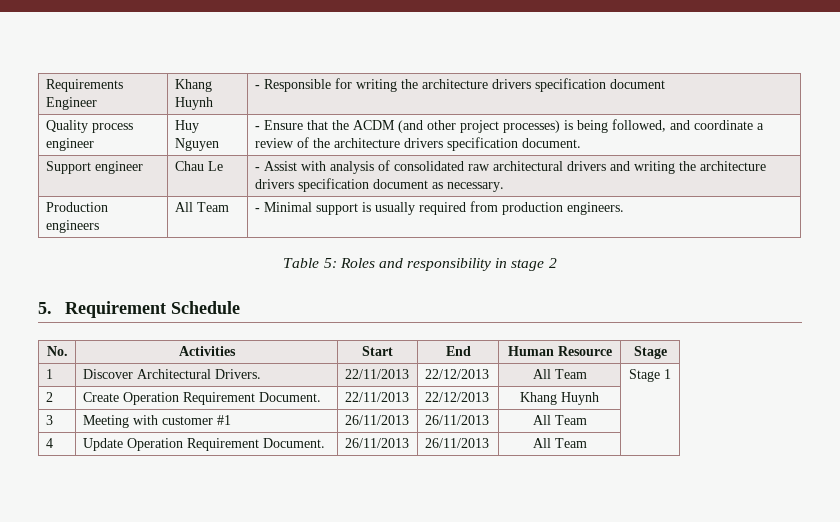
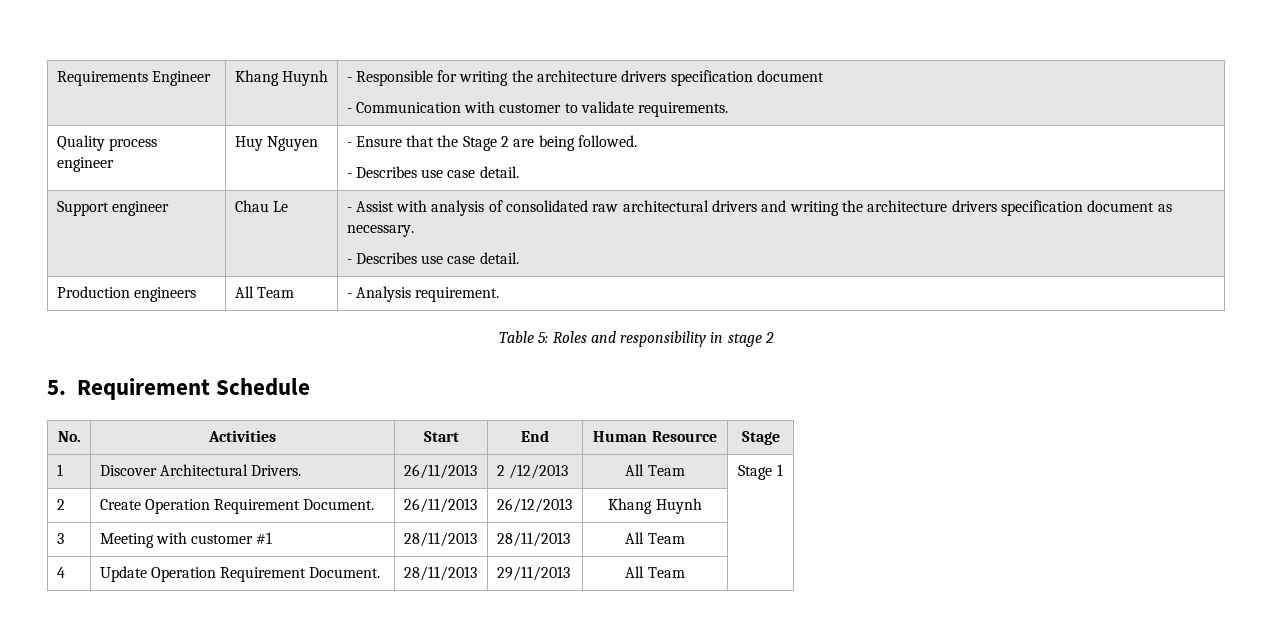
(665, 84) none -> [346,101,729,117] // - Communication with customer to validate requirements.
[352,119,764,133] [254,137,581,151] ACDM (and other project processes) is being followed, and coordinate a review of the architecture drivers specification document. -> [462,135,638,151] [346,166,519,178] Stage 2 are being followed. // - Describes use case detail.
(504, 187) none -> [346,252,519,264] // - Describes use case detail.
[263,201,624,215] Minimal support is usually required from production engineers. -> [355,286,500,302] Analysis requirement.
[344,369,409,379] [424,369,489,379] 22/11/2013 | 22/12/2013 -> [403,464,477,479] [496,464,568,479] 26/11/2013 | 2 /12/2013
[344,392,409,402] [424,392,489,402] 22/11/2013 | 22/12/2013 -> [403,498,477,513] [496,498,572,513] 26/11/2013 | 26/12/2013
[344,415,409,425] [424,415,489,425] 26/11/2013 | 26/11/2013 -> [403,532,477,547] [496,532,570,547] 28/11/2013 | 28/11/2013
[344,438,409,448] [424,438,489,448] 26/11/2013 | 26/11/2013 -> [403,566,477,581] [496,566,570,581] 28/11/2013 | 29/11/2013

